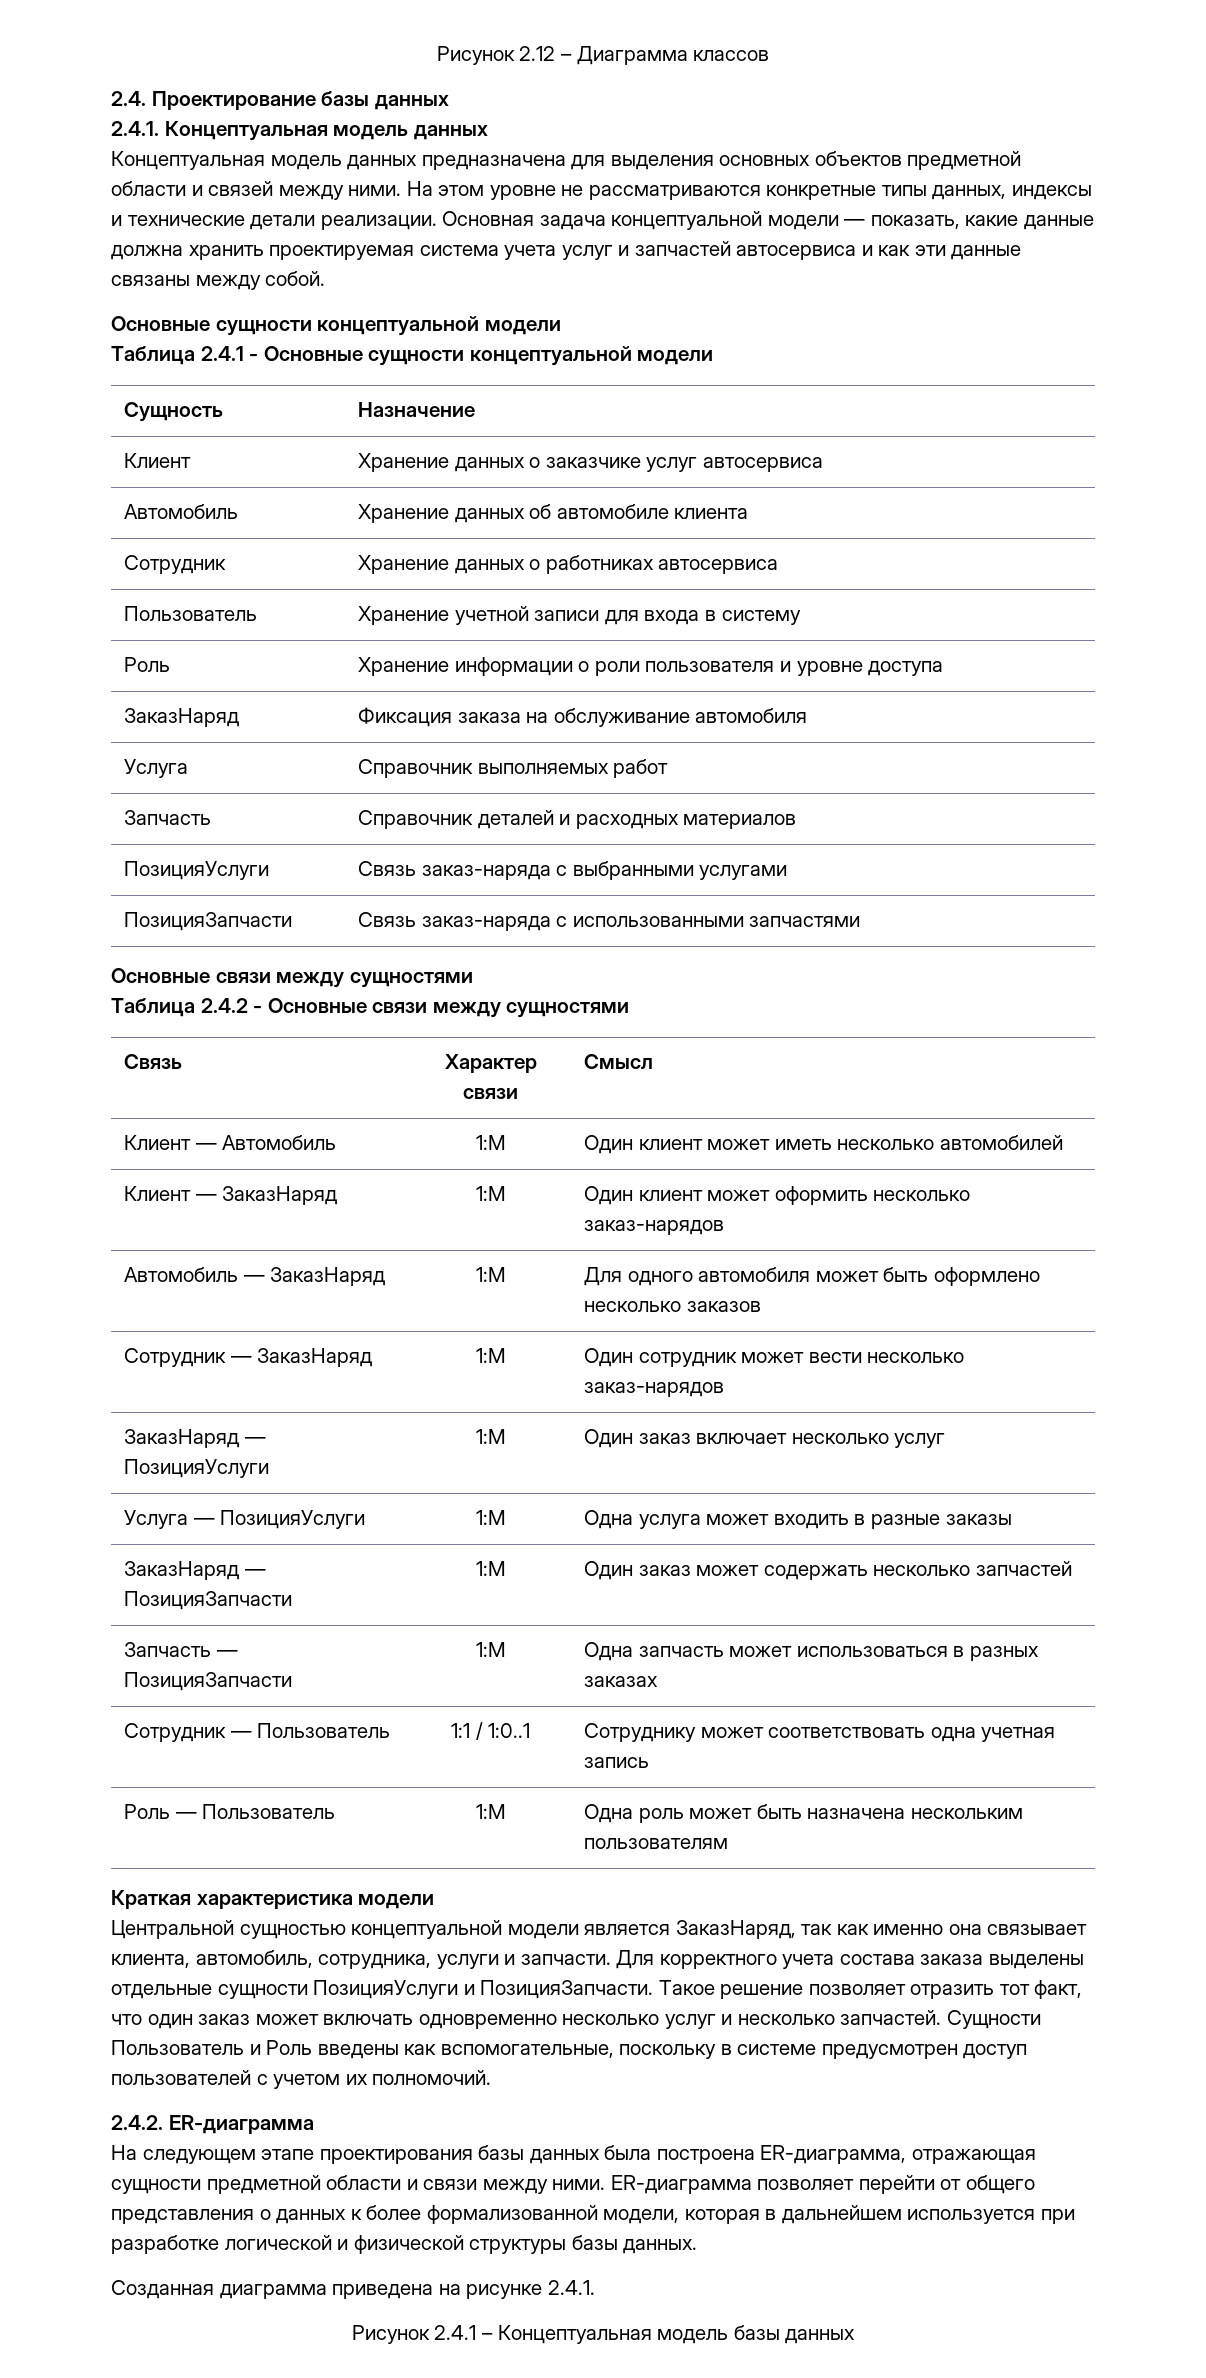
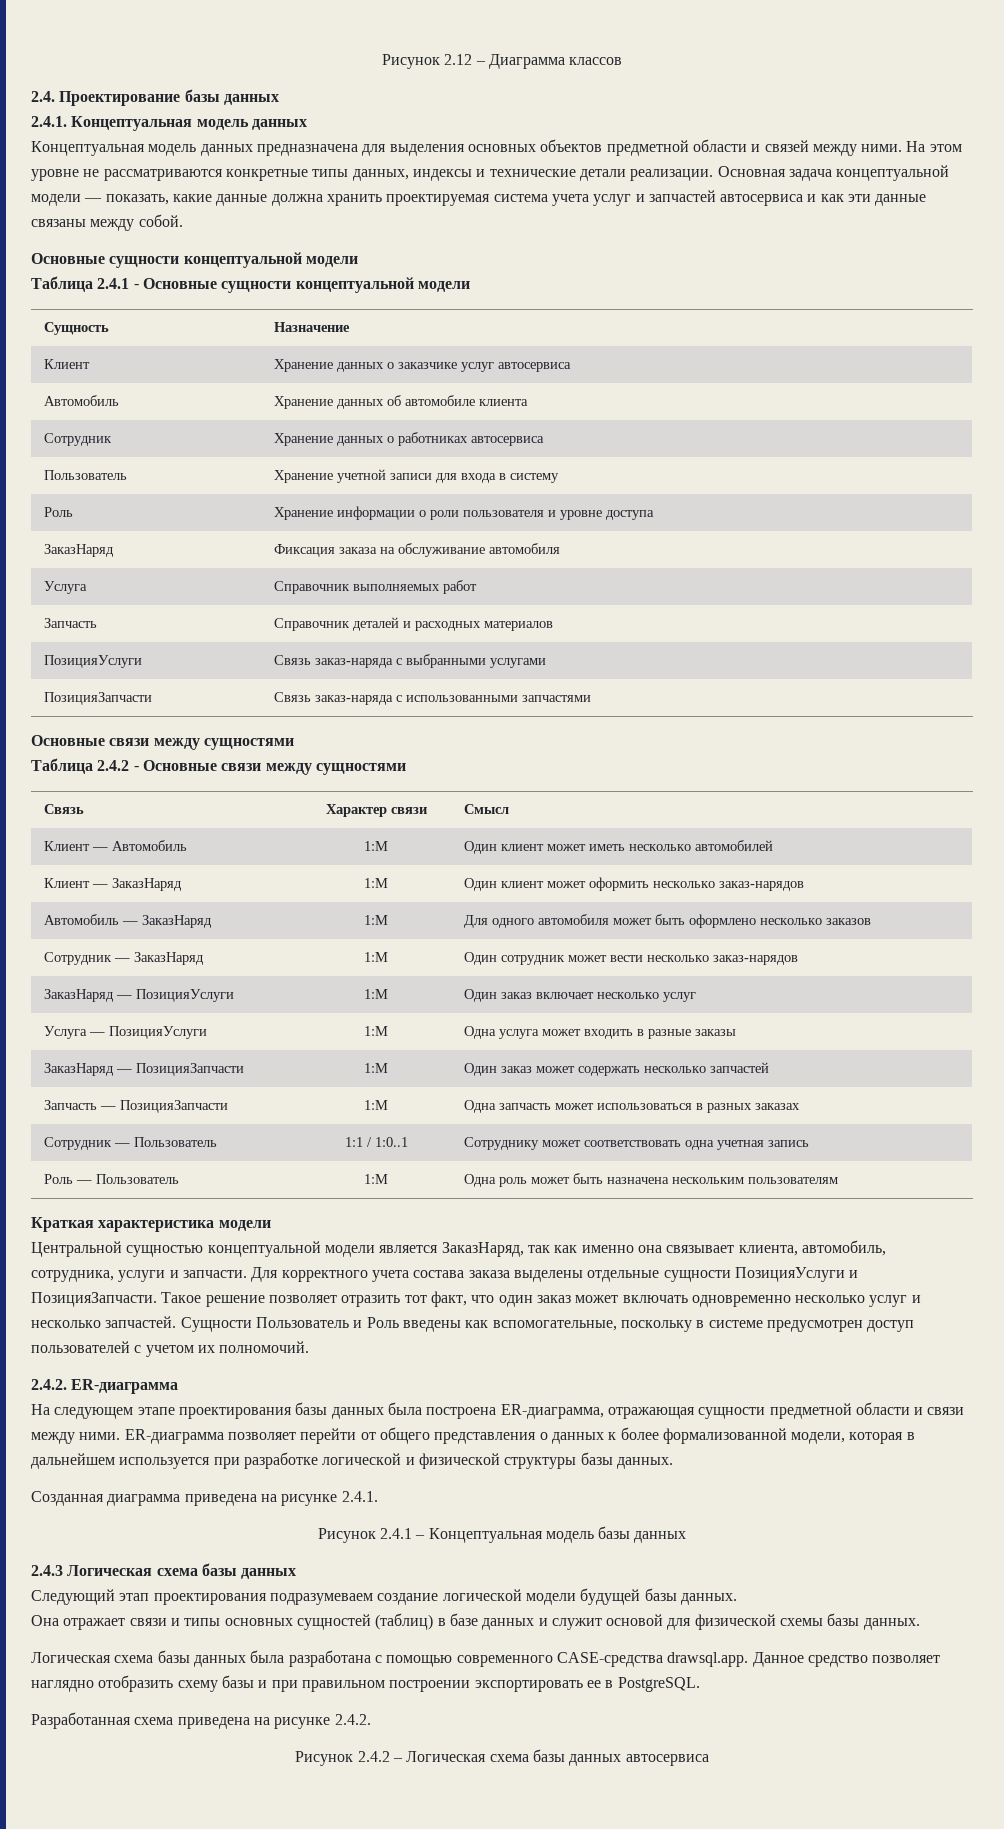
(856, 2336) none -> [31,1563,297,1579] [31,1588,737,1605] [31,1613,920,1630] [31,1650,941,1667] [31,1675,700,1692] [31,1712,371,1729] [295,1749,709,1766] // 2.4.3 Логическая схема базы данных // Следующий этап проектирования подразумеваем создание логической модели будущей базы данных. // Она отражает связи и типы основных сущностей (таблиц) в базе данных и служит основой для физической схемы базы данных. // Логическая схема базы данных была разработана с помощью современного CASE-средства drawsql.app. Данное средство позволяет наглядно отобразить схему базы и при правильном построении экспортировать ее в PostgreSQL. // Разработанная схема приведена на рисунке 2.4.2. // Рисунок 2.4.2 – Логическая схема базы данных автосервиса

